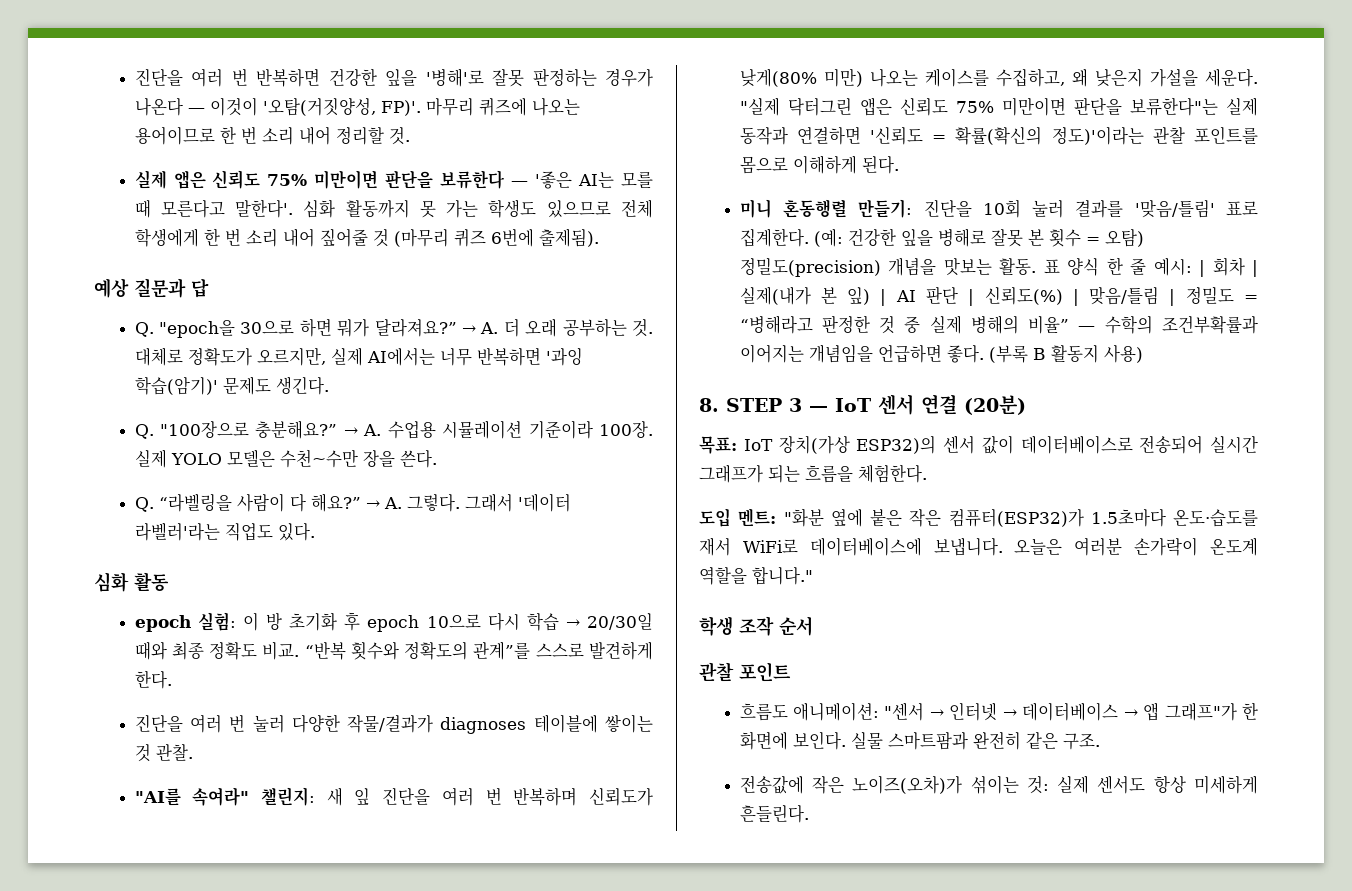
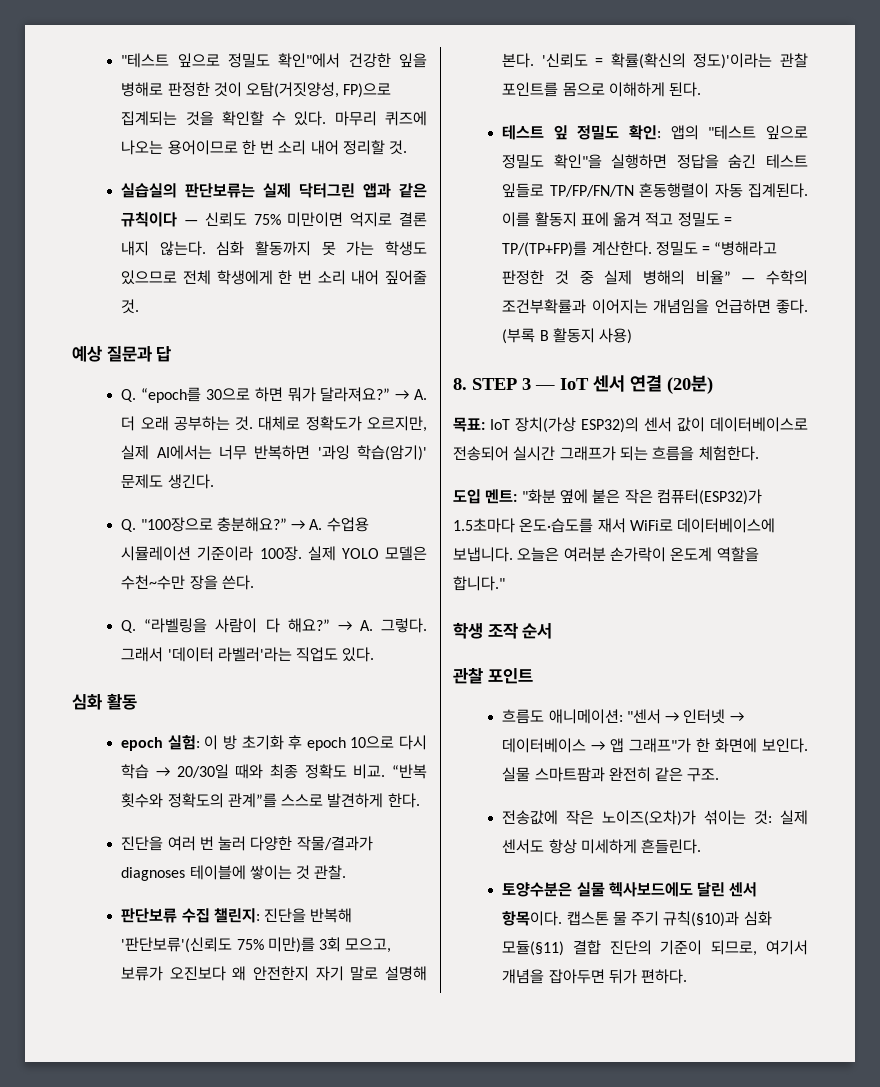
[134,68,654,87] [134,97,421,116] 진단을 여러 번 반복하면 건강한 잎을 '병해'로 잘못 판정하는 경우가 나온다 — 이것이 '오탐(거짓양성, FP)'. -> [121,53,427,68] [121,82,392,98] [121,111,327,126] "테스트 잎으로 정밀도 확인"에서 건강한 잎을 병해로 판정한 것이 오탐(거짓양성, FP)으로 집계되는 것을 확인할 수 있다.
[134,170,653,189] [134,199,294,218] 실제 앱은 신뢰도 75% 미만이면 판단을 보류한다 — '좋은 AI는 모를 때 모른다고 말한다'. -> [121,183,427,198] [121,212,427,227] [121,241,206,256] 실습실의 판단보류는 실제 닥터그린 앱과 같은 규칙이다 — 신뢰도 75% 미만이면 억지로 결론 내지 않는다.
[372,228,599,247] 것 (마무리 퀴즈 6번에 출제됨). -> [121,299,140,314] 것.
[158,320,235,338] "epoch을 -> [141,387,202,403] “epoch를
[134,787,653,806] [739,68,1258,87] [739,97,1258,116] [739,126,861,145] "AI를 속여라" 챌린지: 새 잎 진단을 여러 번 반복하며 신뢰도가 낮게(80% 미만) 나오는 케이스를 수집하고, 왜 낮은지 가설을 세운다. "실제 닥터그린 앱은 신뢰도 75% 미만이면 판단을 보류한다"는 실제 동작과 연결하면 -> [121,908,353,923] [121,937,392,953] [121,966,427,981] [502,53,535,68] 판단보류 수집 챌린지: 진단을 반복해 '판단보류'(신뢰도 75% 미만)를 3회 모으고, 보류가 오진보다 왜 안전한지 자기 말로 설명해 본다.
[739,199,1258,218] [739,228,1144,247] [739,257,1258,277] [739,286,1176,306] 미니 혼동행렬 만들기: 진단을 10회 눌러 결과를 '맞음/틀림' 표로 집계한다. (예: 건강한 잎을 병해로 잘못 본 횟수 = 오탐) 정밀도(precision) 개념을 맛보는 활동. 표 양식 한 줄 예시: | 회차 | 실제(내가 본 잎) | AI 판단 | 신뢰도(%) | 맞음/틀림 | -> [502,125,808,140] [502,154,808,169] [502,183,808,198] [502,212,733,227] [502,241,652,257] 테스트 잎 정밀도 확인: 앱의 "테스트 잎으로 정밀도 확인"을 실행하면 정답을 숨긴 테스트 잎들로 TP/FP/FN/TN 혼동행렬이 자동 집계된다. 이를 활동지 표에 옮겨 적고 정밀도 = TP/(TP+FP)를 계산한다.
(809, 814) none -> [502,882,758,897] [502,911,772,927] [502,940,808,956] [502,969,688,984] // 토양수분은 실물 헥사보드에도 달린 센서 항목이다. 캡스톤 물 주기 규칙(§10)과 심화 모듈(§11) 결합 진단의 기준이 되므로, 여기서 개념을 잡아두면 뒤가 편하다.

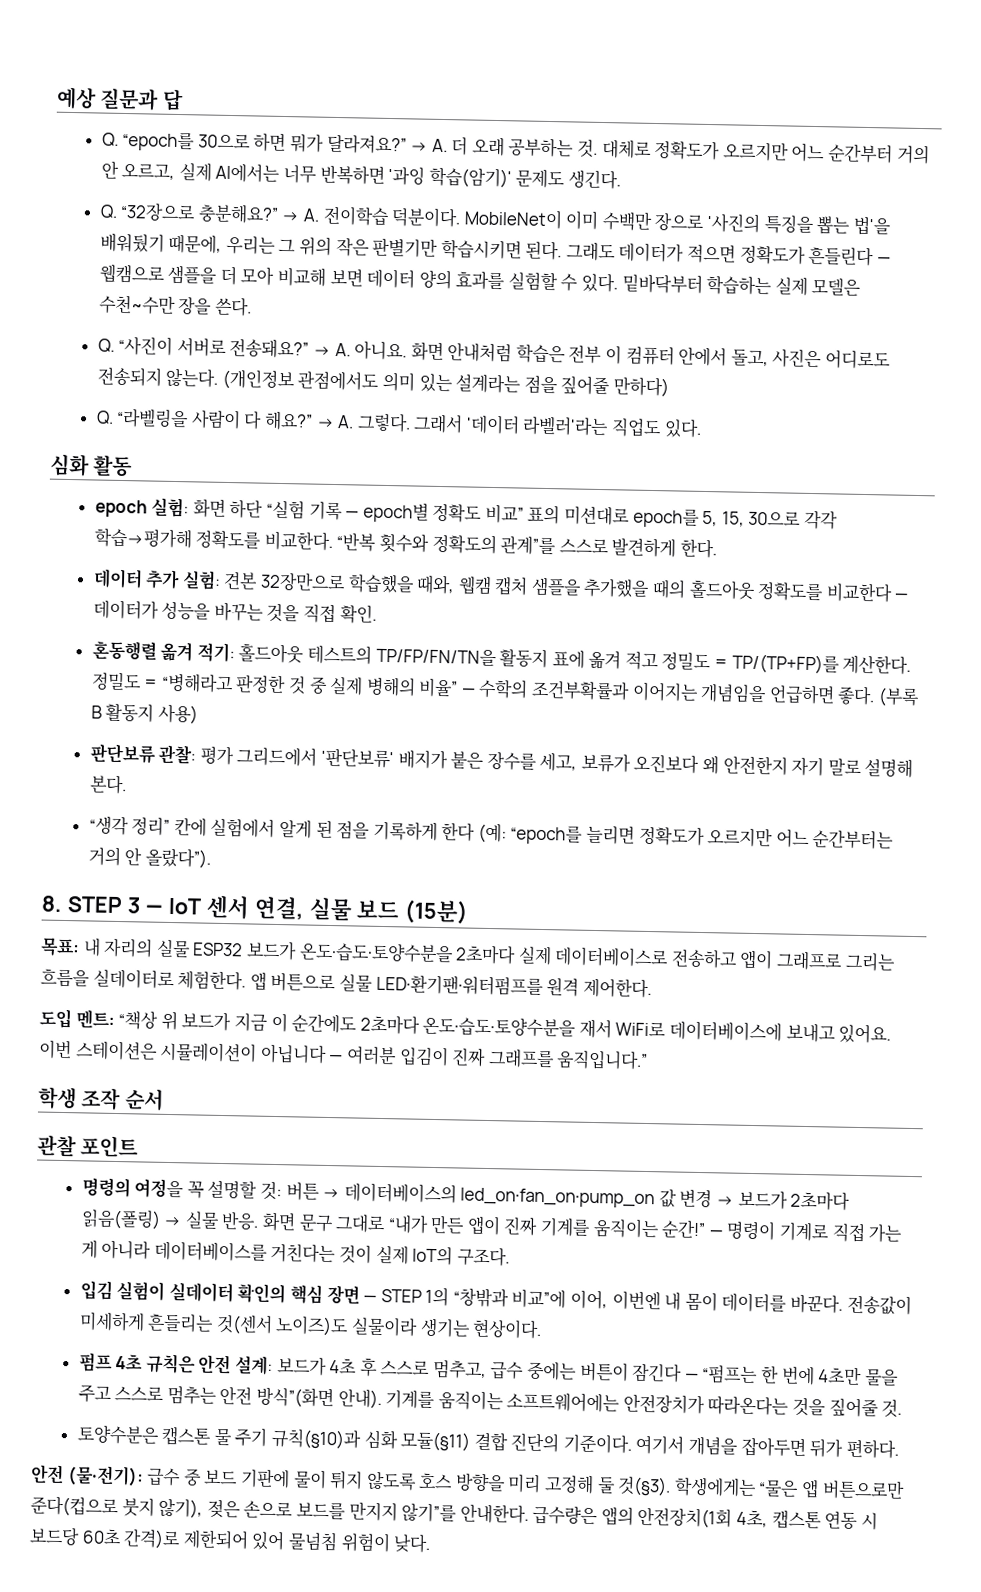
[121,53,427,68] [121,82,392,98] [121,111,427,126] [121,140,408,155] [121,183,427,198] [121,212,427,227] [121,241,427,256] [121,270,427,285] [121,299,140,314] "테스트 잎으로 정밀도 확인"에서 건강한 잎을 병해로 판정한 것이 오탐(거짓양성, FP)으로 집계되는 것을 확인할 수 있다. 마무리 퀴즈에 나오는 용어이므로 한 번 소리 내어 정리할 것. // 실습실의 판단보류는 실제 닥터그린 앱과 같은 규칙이다 — 신뢰도 75% 미만이면 억지로 결론 내지 않는다. 심화 활동까지 못 가는 학생도 있으므로 전체 학생에게 한 번 소리 내어 짚어줄 것. // -> (56, 98) none
[367,416,427,432] 오르지만, -> [722,141,930,165] [100,160,176,180] 오르지만 어느 순간부터 거의 안 오르고,
[140,517,213,532] "100장으로 -> [120,202,197,222] “32장으로
[326,517,369,532] [121,546,427,561] [121,575,254,590] 수업용 시뮬레이션 기준이라 100장. 실제 YOLO 모델은 수천~수만 장을 쓴다. -> [322,205,891,236] [99,233,891,267] [98,264,862,296] [98,294,252,317] [97,335,892,370] [96,366,669,398] 전이학습 덕분이다. MobileNet이 이미 수백만 장으로 '사진의 특징을 뽑는 법'을 배워뒀기 때문에, 우리는 그 위의 작은 판별기만 학습시키면 된다. 그래도 데이터가 적으면 정확도가 흔들린다 — 웹캠으로 샘플을 더 모아 비교해 보면 데이터 양의 효과를 실험할 수 있다. 밑바닥부터 학습하는 실제 모델은 수천~수만 장을 쓴다. // Q. “사진이 서버로 전송돼요?” → A. 아니요. 화면 안내처럼 학습은 전부 이 컴퓨터 안에서 돌고, 사진은 어디로도 전송되지 않는다. (개인정보 관점에서도 의미 있는 설계라는 점을 짚어줄 만하다)
[204,735,427,751] [121,764,386,779] 이 방 초기화 후 epoch 10으로 다시 학습 → 20/30일 때와 최종 정확도 비교. -> [192,498,839,530] [93,527,333,551] 화면 하단 “실험 기록 — epoch별 정확도 비교” 표의 미션대로 epoch를 5, 15, 30으로 각각 학습→평가해 정확도를 비교한다.
[121,836,373,851] [121,865,347,881] [121,908,353,923] [121,937,392,953] [121,966,427,981] [502,53,808,69] [502,82,702,97] [502,125,808,140] [502,154,808,169] [502,183,808,198] [502,212,531,227] 진단을 여러 번 눌러 다양한 작물/결과가 diagnoses 테이블에 쌓이는 것 관찰. // 판단보류 수집 챌린지: 진단을 반복해 '판단보류'(신뢰도 75% 미만)를 3회 모으고, 보류가 오진보다 왜 안전한지 자기 말로 설명해 본다. '신뢰도 = 확률(확신의 정도)'이라는 관찰 포인트를 몸으로 이해하게 된다. // 테스트 잎 정밀도 확인: 앱의 "테스트 잎으로 정밀도 확인"을 실행하면 정답을 숨긴 테스트 잎들로 TP/FP/FN/TN 혼동행렬이 자동 집계된다. 이를 -> [92,568,909,603] [92,599,377,624] [91,640,497,667] 데이터 추가 실험: 견본 32장만으로 학습했을 때와, 웹캠 캡처 샘플을 추가했을 때의 홀드아웃 정확도를 비교한다 — 데이터가 성능을 바꾸는 것을 직접 확인. // 혼동행렬 옮겨 적기: 홀드아웃 테스트의 TP/FP/FN/TN을
(633, 336) none -> [89,743,914,778] [88,775,127,795] [88,815,895,850] [87,846,211,869] // 판단보류 관찰: 평가 그리드에서 '판단보류' 배지가 붙은 장수를 세고, 보류가 오진보다 왜 안전한지 자기 말로 설명해 본다. // “생각 정리” 칸에 실험에서 알게 된 점을 기록하게 한다 (예: “epoch를 늘리면 정확도가 오르지만 어느 순간부터는 거의 안 올랐다”).
[630,375,713,394] [453,417,808,433] [453,446,759,461] [453,489,762,505] [453,518,776,533] [453,547,759,562] [453,576,505,591] 연결 (20분) // 목표: IoT 장치(가상 ESP32)의 센서 값이 데이터베이스로 전송되어 실시간 그래프가 되는 흐름을 체험한다. // 도입 멘트: "화분 옆에 붙은 작은 컴퓨터(ESP32)가 1.5초마다 온도·습도를 재서 WiFi로 데이터베이스에 보냅니다. 오늘은 여러분 손가락이 온도계 역할을 합니다." -> [253,896,470,925] [40,937,896,972] [40,968,652,999] [39,1008,892,1044] [38,1039,649,1071] 연결, 실물 보드 (15분) // 목표: 내 자리의 실물 ESP32 보드가 온도·습도·토양수분을 2초마다 실제 데이터베이스로 전송하고 앱이 그래프로 그리는 흐름을 실데이터로 체험한다. 앱 버튼으로 실물 LED·환기팬·워터펌프를 원격 제어한다. // 도입 멘트: “책상 위 보드가 지금 이 순간에도 2초마다 온도·습도·토양수분을 재서 WiFi로 데이터베이스에 보내고 있어요. 이번 스테이션은 시뮬레이션이 아닙니다 — 여러분 입김이 진짜 그래프를 움직입니다.”
[502,709,744,724] [502,738,808,753] [502,767,720,782] [502,810,808,826] [502,839,702,854] [502,882,758,897] [502,911,563,926] 흐름도 애니메이션: "센서 → 인터넷 → 데이터베이스 → 앱 그래프"가 한 화면에 보인다. 실물 스마트팜과 완전히 같은 구조. // 전송값에 작은 노이즈(오차)가 섞이는 것: 실제 센서도 항상 미세하게 흔들린다. // 토양수분은 실물 헥사보드에도 달린 센서 항목이다. -> [81,1177,851,1211] [80,1208,903,1243] [80,1239,510,1267] [79,1280,912,1316] [78,1311,543,1340] [78,1352,899,1386] [77,1384,903,1418] [76,1425,160,1445] 명령의 여정을 꼭 설명할 것: 버튼 → 데이터베이스의 led_on·fan_on·pump_on 값 변경 → 보드가 2초마다 읽음(폴링) → 실물 반응. 화면 문구 그대로 “내가 만든 앱이 진짜 기계를 움직이는 순간!” — 명령이 기계로 직접 가는 게 아니라 데이터베이스를 거친다는 것이 실제 IoT의 구조다. // 입김 실험이 실데이터 확인의 핵심 장면 — STEP 1의 “창밖과 비교”에 이어, 이번엔 내 몸이 데이터를 바꾼다. 전송값이 미세하게 흔들리는 것(센서 노이즈)도 실물이라 생기는 현상이다. // 펌프 4초 규칙은 안전 설계: 보드가 4초 후 스스로 멈추고, 급수 중에는 버튼이 잠긴다 — “펌프는 한 번에 4초만 물을 주고 스스로 멈추는 안전 방식”(화면 안내). 기계를 움직이는 소프트웨어에는 안전장치가 따라온다는 것을 짚어줄 것. // 토양수분은
[660,940,758,956] 기준이 되므로, -> [562,1433,632,1454] 기준이다.
(688, 976) none -> [30,1464,905,1500] [30,1496,878,1530] [29,1526,432,1554] // 안전 (물·전기): 급수 중 보드 기판에 물이 튀지 않도록 호스 방향을 미리 고정해 둘 것(§3). 학생에게는 “물은 앱 버튼으로만 준다(컵으로 붓지 않기), 젖은 손으로 보드를 만지지 않기”를 안내한다. 급수량은 앱의 안전장치(1회 4초, 캡스톤 연동 시 보드당 60초 간격)로 제한되어 있어 물넘침 위험이 낮다.

